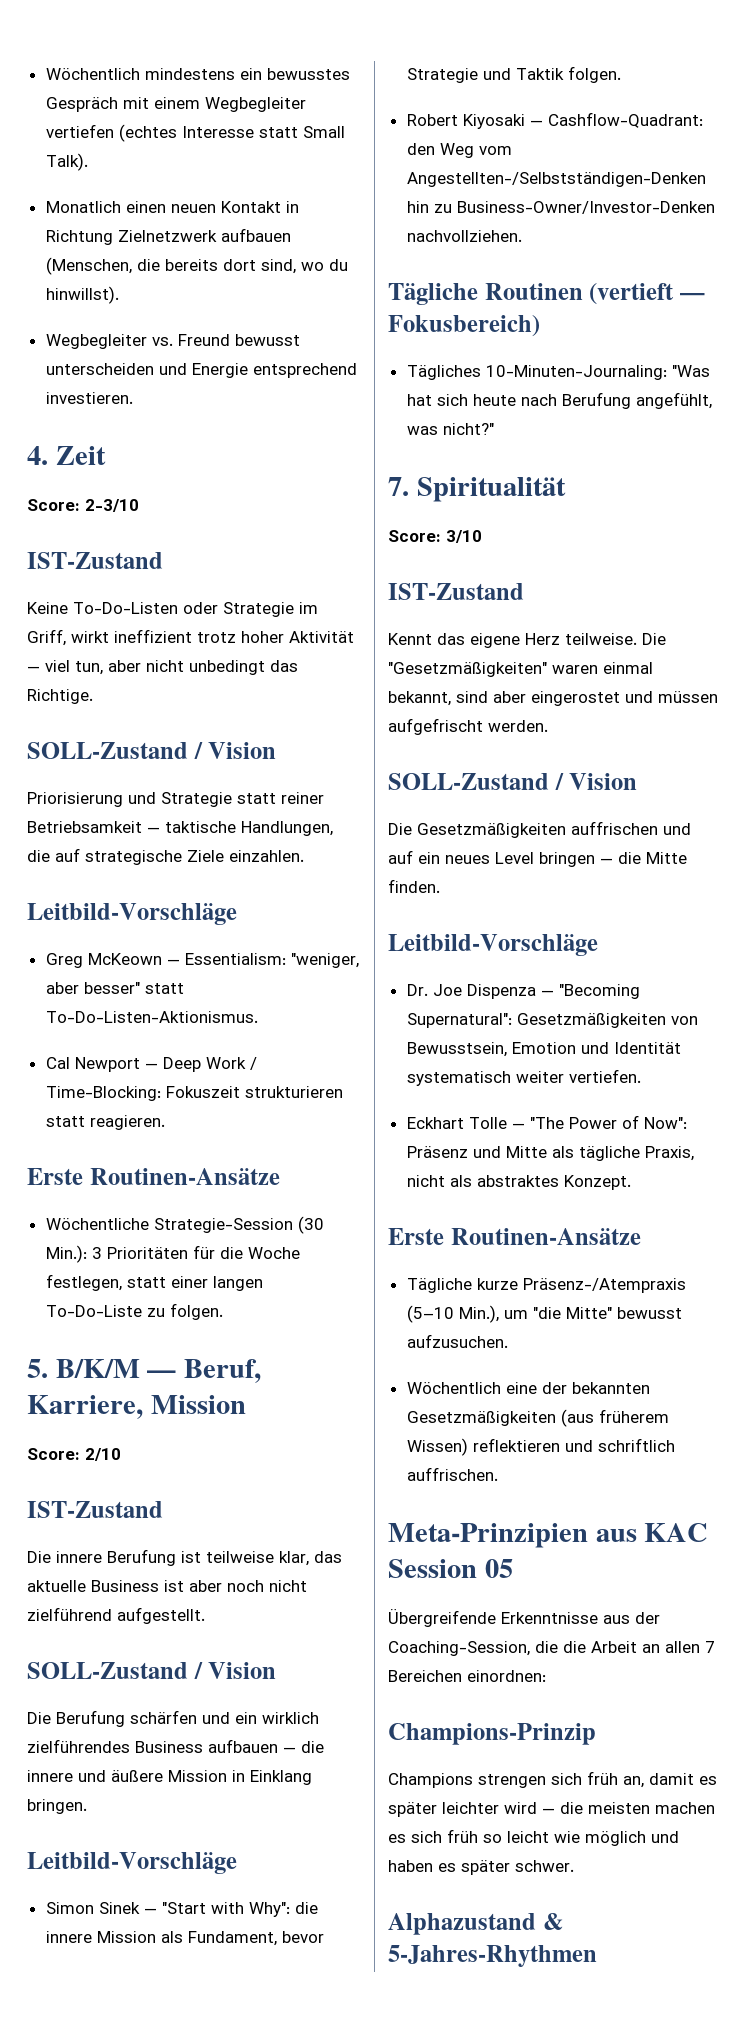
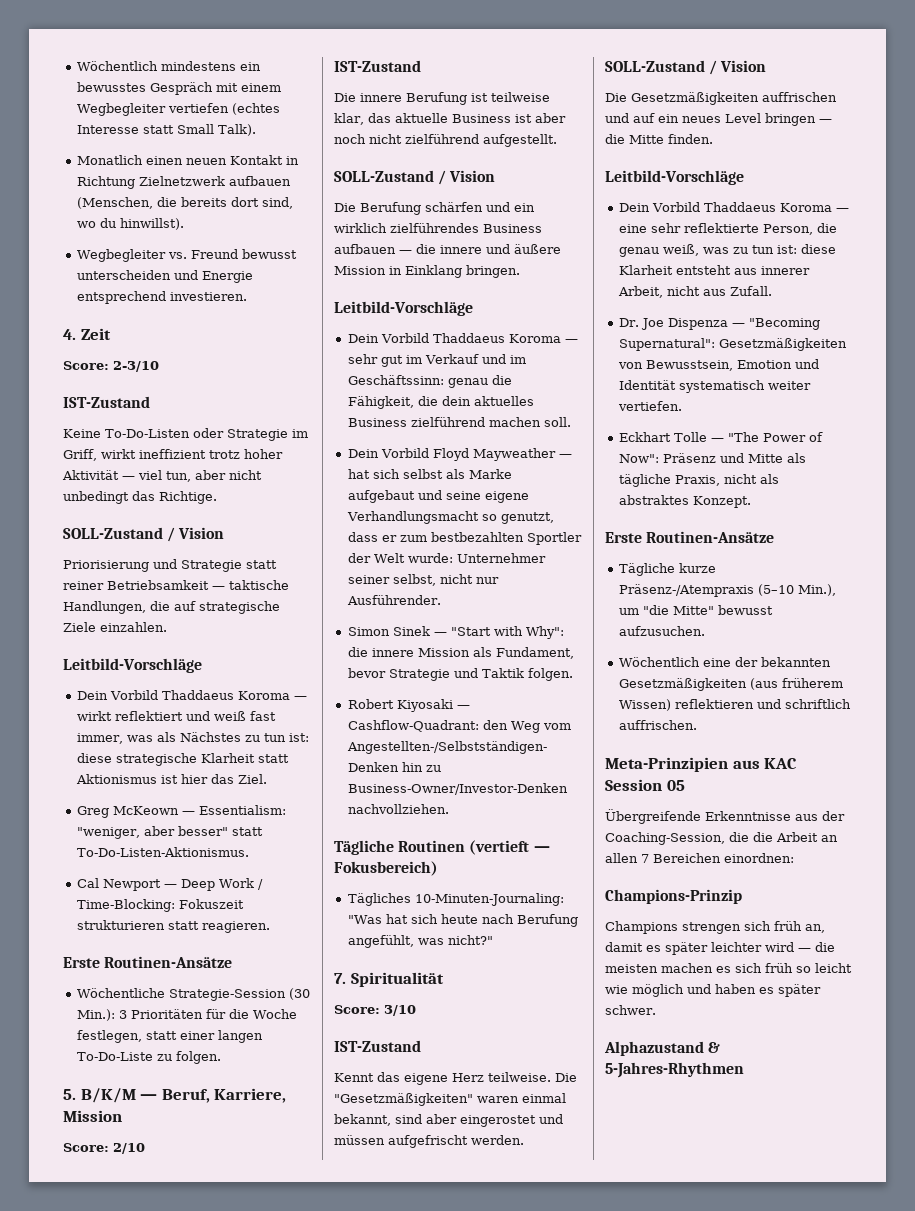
(237, 914) none -> [76,690,307,700] [76,711,276,721] [76,732,309,744] [76,753,289,766] [75,774,267,784] // Dein Vorbild Thaddaeus Koroma — wirkt reflektiert und weiß fast immer, was als Nächstes zu tun ist: diese strategische Klarheit statt Aktionismus ist hier das Ziel.
(237, 1863) none -> [347,333,578,343] [347,354,526,367] [347,375,512,388] [347,396,534,409] [347,417,571,427] [347,448,572,461] [347,469,512,479] [347,490,529,503] [346,511,554,524] [347,532,582,545] [347,553,546,563] [347,574,499,586] [346,595,441,605] // Dein Vorbild Thaddaeus Koroma — sehr gut im Verkauf und im Geschäftssinn: genau die Fähigkeit, die dein aktuelles Business zielführend machen soll. // Dein Vorbild Floyd Mayweather — hat sich selbst als Marke aufgebaut und seine eigene Verhandlungsmacht so genutzt, dass er zum bestbezahlten Sportler der Welt wurde: Unternehmer seiner selbst, nicht nur Ausführender.
(598, 945) none -> [618,202,849,212] [618,223,837,235] [618,244,836,257] [618,265,810,275] [617,286,772,298] // Dein Vorbild Thaddaeus Koroma — eine sehr reflektierte Person, die genau weiß, was zu tun ist: diese Klarheit entsteht aus innerer Arbeit, nicht aus Zufall.

